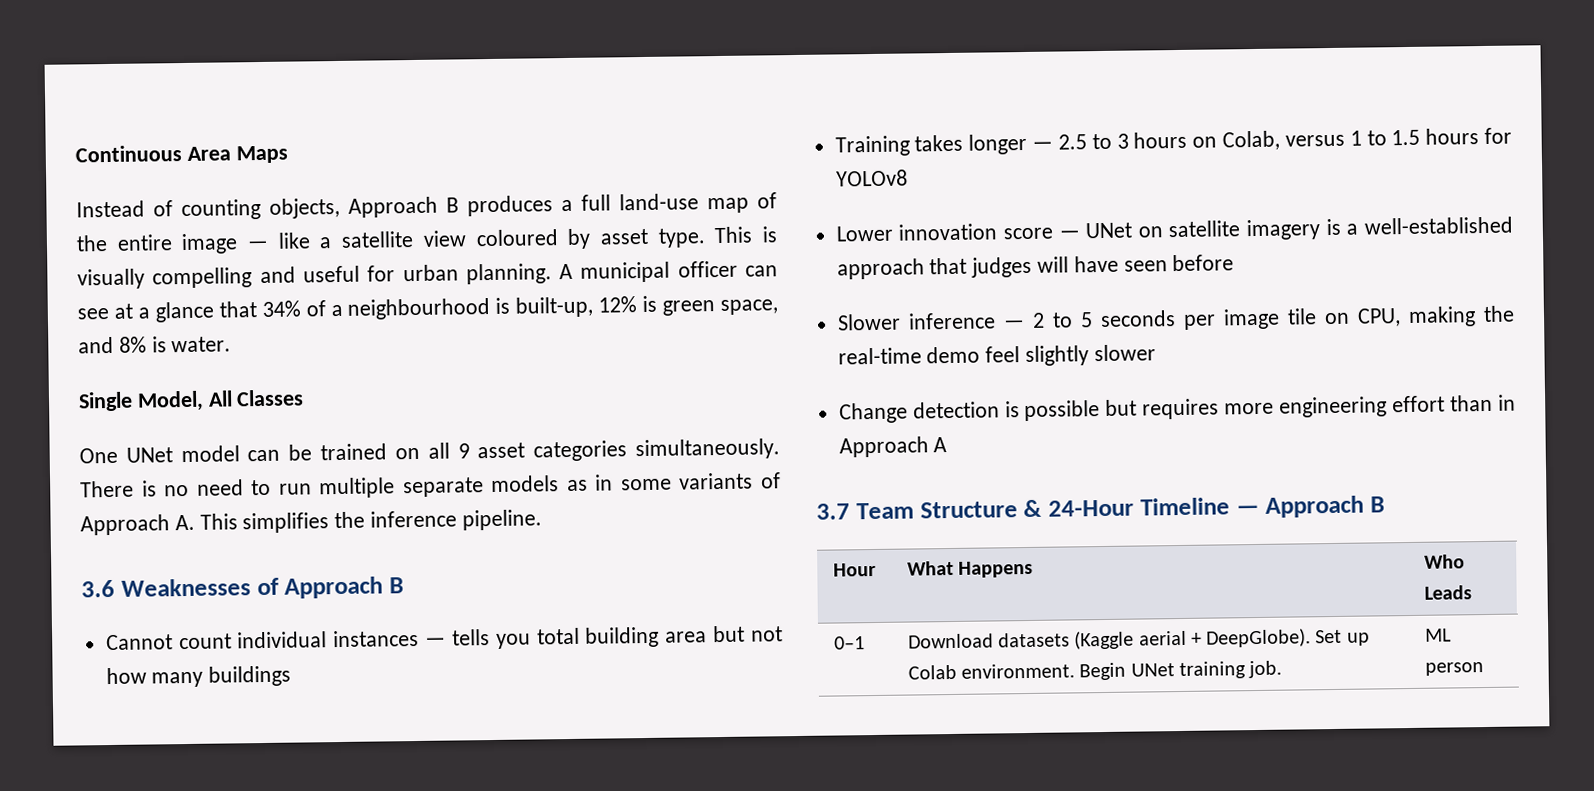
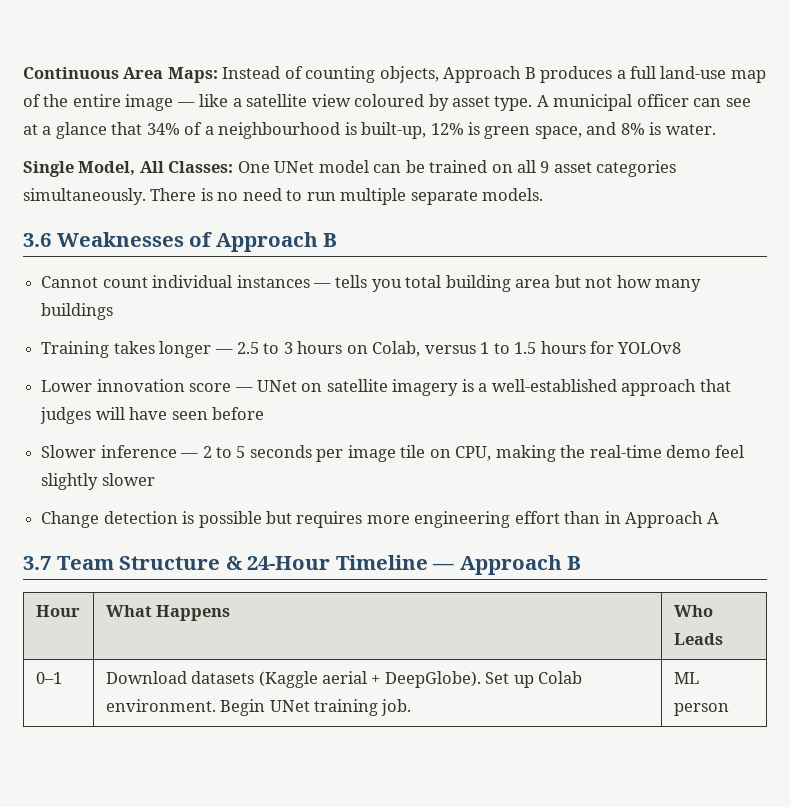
[235,145,288,164] Maps // -> [167,67,218,83] Maps:
[714,226,778,244] [77,263,552,290] This is visually compelling and useful for urban planning. -> (533, 103) none
[236,389,305,407] Classes // -> [168,161,234,173] Classes:
[491,472,781,493] [80,509,542,536] models as in some variants of Approach A. This simplifies the inference pipeline. -> [482,188,544,201] models.

